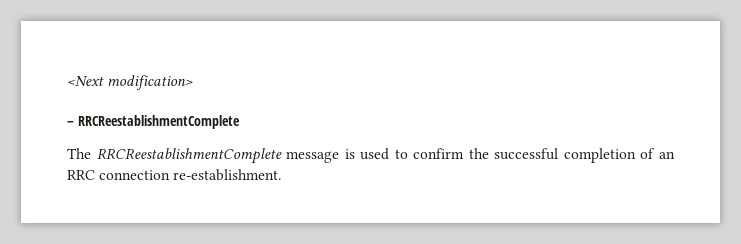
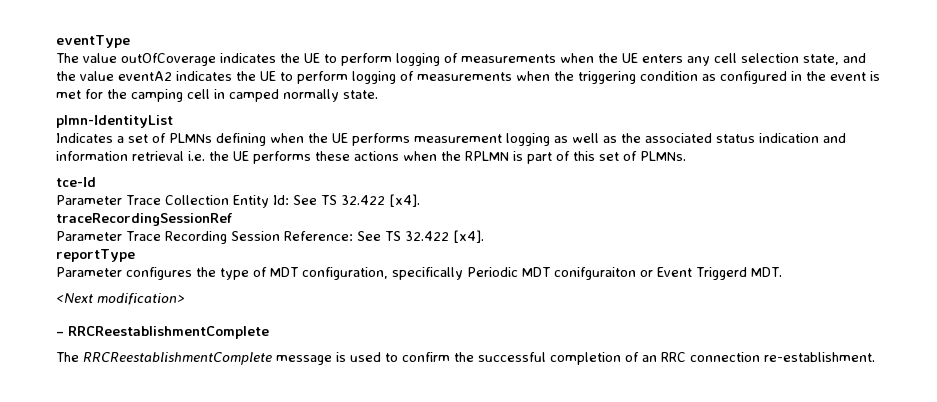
(67, 81) none -> [56,35,130,48] [56,53,866,66] [56,71,880,84] [56,89,378,102] [56,115,173,128] [56,133,846,146] [56,151,686,164] [56,177,96,187] [56,194,420,208] [56,213,233,226] [56,230,484,244] [56,249,135,262] [56,267,782,280] eventType // The value outOfCoverage indicates the UE to perform logging of measurements when the UE enters any cell selection state, and the value eventA2 indicates the UE to perform logging of measurements when the triggering condition as configured in the event is met for the camping cell in camped normally state. // plmn-IdentityList // Indicates a set of PLMNs defining when the UE performs measurement logging as well as the associated status indication and information retrieval i.e. the UE performs these actions when the RPLMN is part of this set of PLMNs. // tce-Id // Parameter Trace Collection Entity Id: See TS 32.422 [x4]. // traceRecordingSessionRef // Parameter Trace Recording Session Reference: See TS 32.422 [x4]. // reportType // Parameter configures the type of MDT configuration, specifically Periodic MDT conifguraiton or Event Triggerd MDT. //

